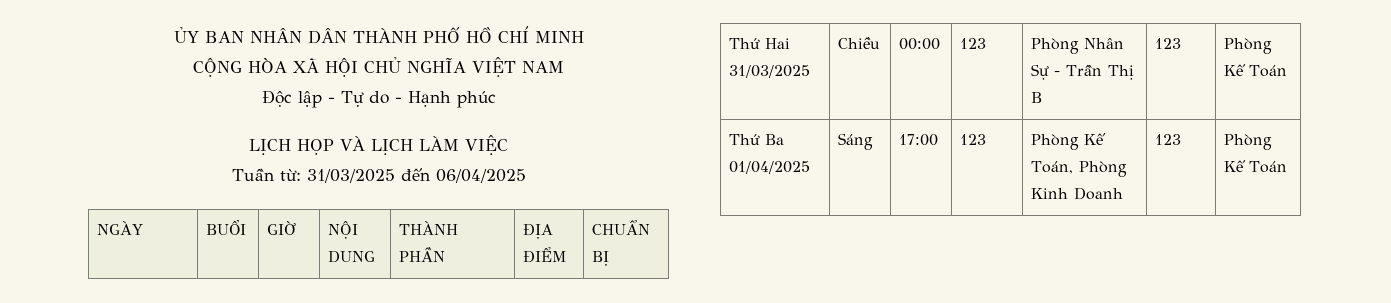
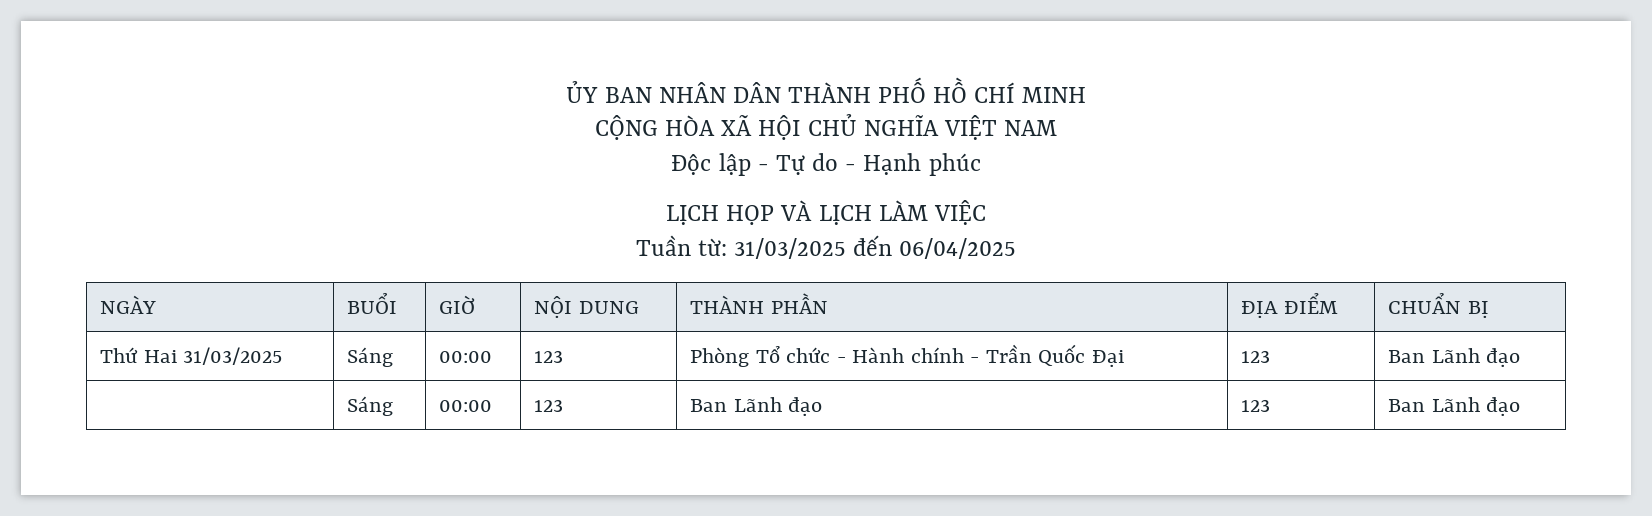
[838,37,881,49] Chiều -> [347,347,394,367] Sáng
[1084,38,1125,49] [1031,64,1135,80] [1031,92,1043,103] [1155,38,1182,49] [1224,38,1273,54] [1224,64,1288,77] [729,134,785,145] [729,161,811,174] [838,133,874,150] [899,134,939,146] [960,134,987,145] [1031,133,1107,150] [1031,161,1128,177] [1031,187,1124,200] [1155,134,1182,145] [1224,134,1273,150] [1224,160,1288,173] Nhân Sự - Trần Thị B | 123 | Phòng Kế Toán // Thứ Ba 01/04/2025 | Sáng | 17:00 | 123 | Phòng Kế Toán, Phòng Kinh Doanh | 123 | Phòng Kế Toán -> [755,344,1124,367] [1241,350,1271,363] [1388,348,1521,367] [347,396,394,416] [439,400,493,412] [534,399,564,412] [690,397,823,416] [1241,399,1271,412] [1388,397,1521,416] Tổ chức - Hành chính - Trần Quốc Đại | 123 | Ban Lãnh đạo // | Sáng | 00:00 | 123 | Ban Lãnh đạo | 123 | Ban Lãnh đạo

